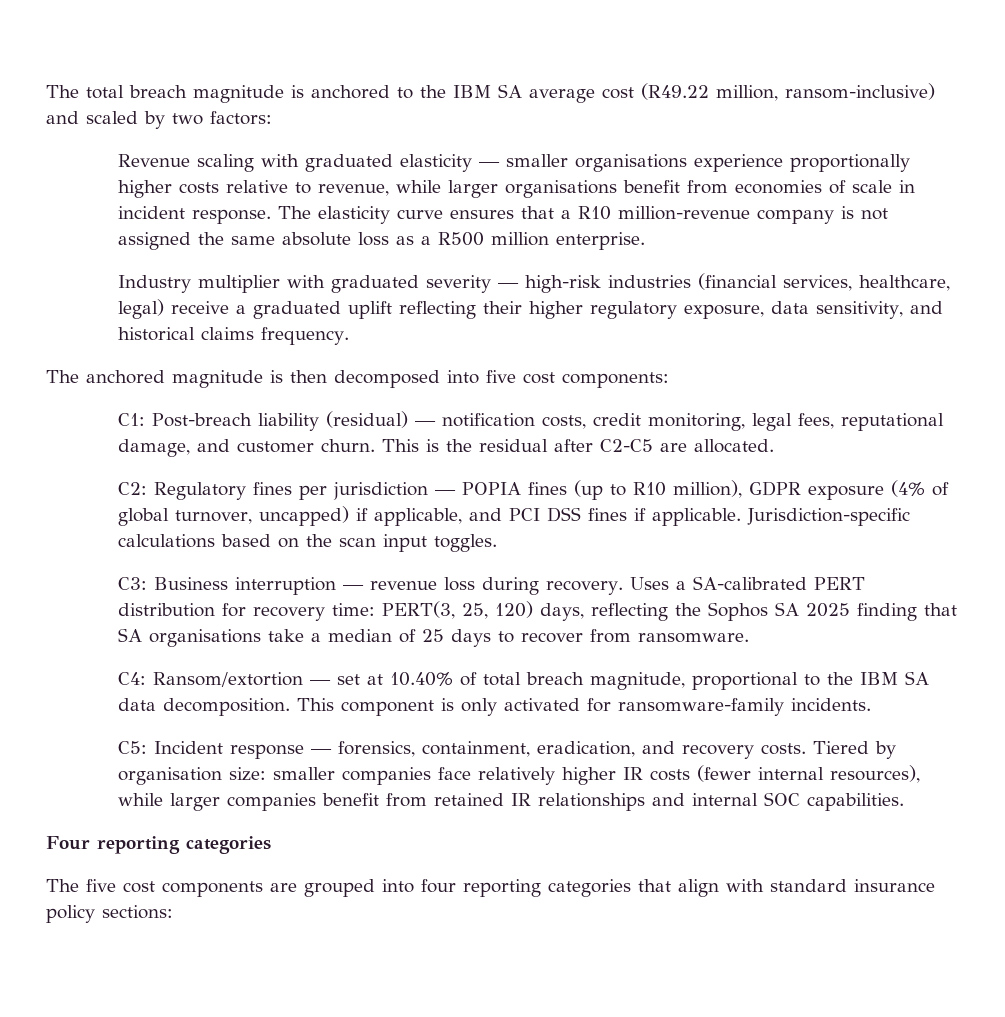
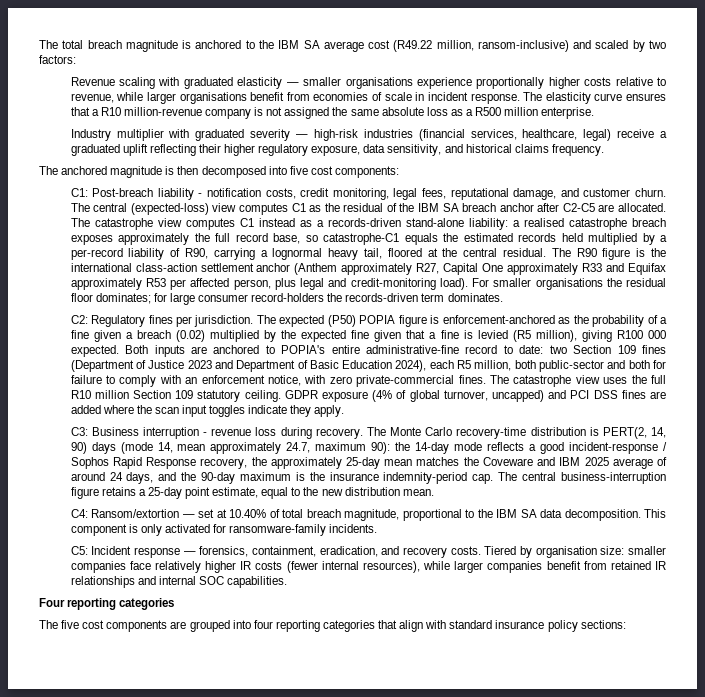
[326,411,437,428] (residual) — -> [198,193,203,197] -
[382,439,775,453] [118,480,743,500] This is the residual after C2-C5 are allocated. // C2: Regulatory fines per jurisdiction — POPIA fines (up to R10 million), -> [70,203,666,215] [70,218,666,230] [70,233,667,245] [70,248,667,260] [70,263,666,275] [70,278,667,290] [70,293,503,305] [70,315,667,327] [70,330,666,342] [70,345,667,357] [70,360,666,372] [70,375,666,387] [70,390,281,402] The central (expected-loss) view computes C1 as the residual of the IBM SA breach anchor after C2-C5 are allocated. The catastrophe view computes C1 instead as a records-driven stand-alone liability: a realised catastrophe breach exposes approximately the full record base, so catastrophe-C1 equals the estimated records held multiplied by a per-record liability of R90, carrying a lognormal heavy tail, floored at the central residual. The R90 figure is the international class-action settlement anchor (Anthem approximately R27, Capital One approximately R33 and Equifax approximately R53 per affected person, plus legal and credit-monitoring load). For smaller organisations the residual floor dominates; for large consumer record-holders the records-driven term dominates. // C2: Regulatory fines per jurisdiction. The expected (P50) POPIA figure is enforcement-anchored as the probability of a fine given a breach (0.02) multiplied by the expected fine given that a fine is levied (R5 million), giving R100 000 expected. Both inputs are anchored to POPIA's entire administrative-fine record to date: two Section 109 fines (Department of Justice 2023 and Department of Basic Education 2024), each R5 million, both public-sector and both for failure to comply with an enforcement notice, with zero private-commercial fines. The catastrophe view uses the full R10 million Section 109 statutory ceiling.
[356,508,463,526] if applicable, -> (545, 396) none
[634,508,911,526] [118,534,498,552] if applicable. Jurisdiction-specific calculations based on the scan input toggles. -> [649,391,666,399] [70,405,345,417] are added where the scan input toggles indicate they apply.
[343,585,365,590] — -> [203,432,208,436] -
[630,576,866,590] [118,601,958,621] [118,628,750,647] Uses a SA-calibrated PERT distribution for recovery time: PERT(3, 25, 120) days, reflecting the Sophos SA 2025 finding that SA organisations take a median of 25 days to recover from ransomware. -> [366,427,666,439] [70,442,667,454] [70,457,667,469] [70,472,666,484] [70,487,434,499] The Monte Carlo recovery-time distribution is PERT(2, 14, 90) days (mode 14, mean approximately 24.7, maximum 90): the 14-day mode reflects a good incident-response / Sophos Rapid Response recovery, the approximately 25-day mean matches the Coveware and IBM 2025 average of around 24 days, and the 90-day maximum is the insurance indemnity-period cap. The central business-interruption figure retains a 25-day point estimate, equal to the new distribution mean.

